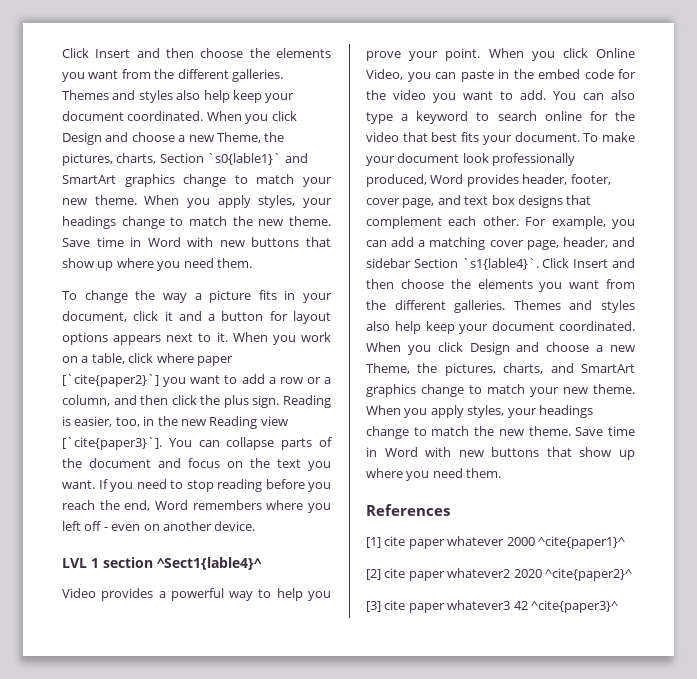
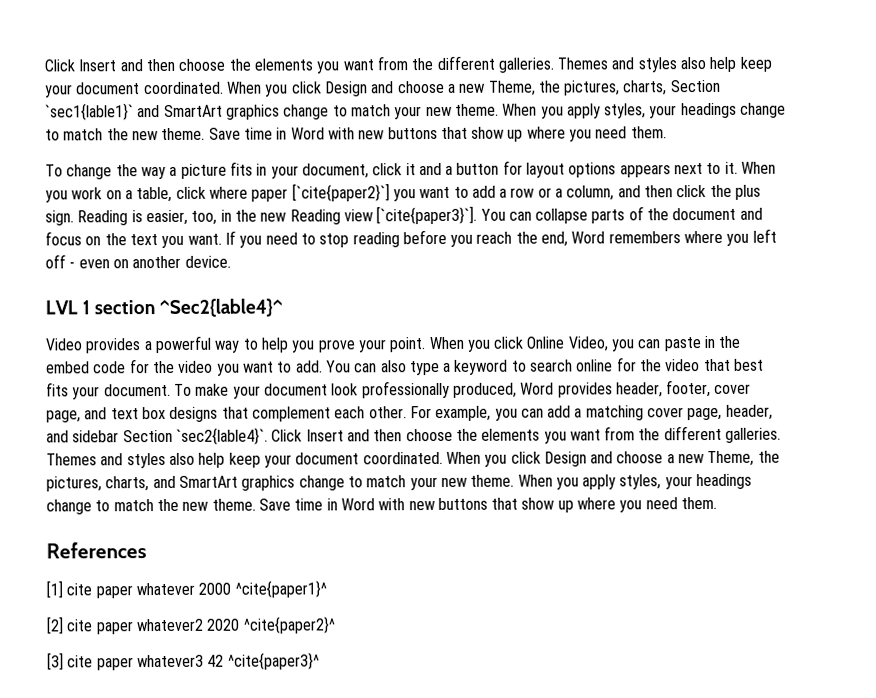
[207,153,282,165] `s0{lable1}` -> [45,103,134,121] `sec1{lable1}`
[157,557,262,570] ^Sect1{lable4}^ -> [159,298,284,318] ^Sec2{lable4}^
[461,258,539,270] `s1{lable4}`. -> [175,427,268,445] `sec2{lable4}`.

